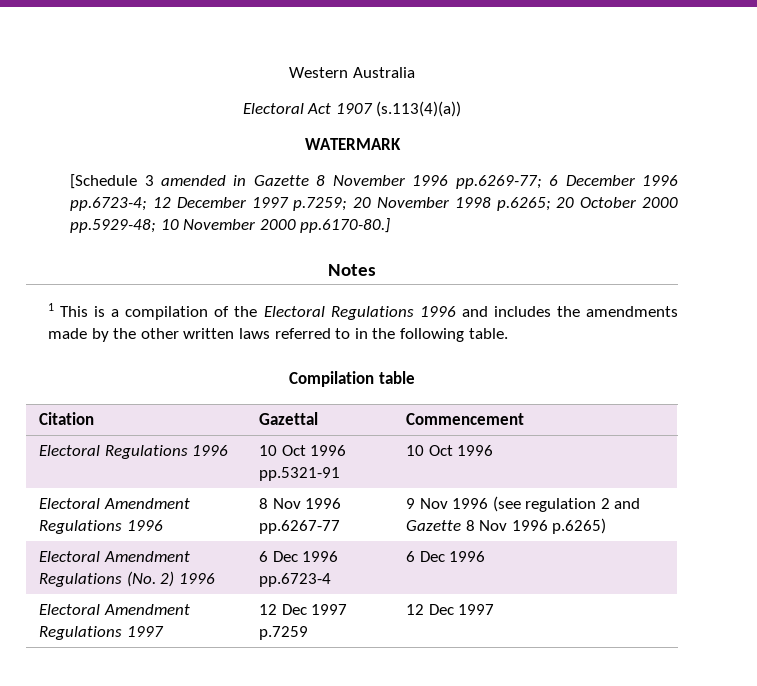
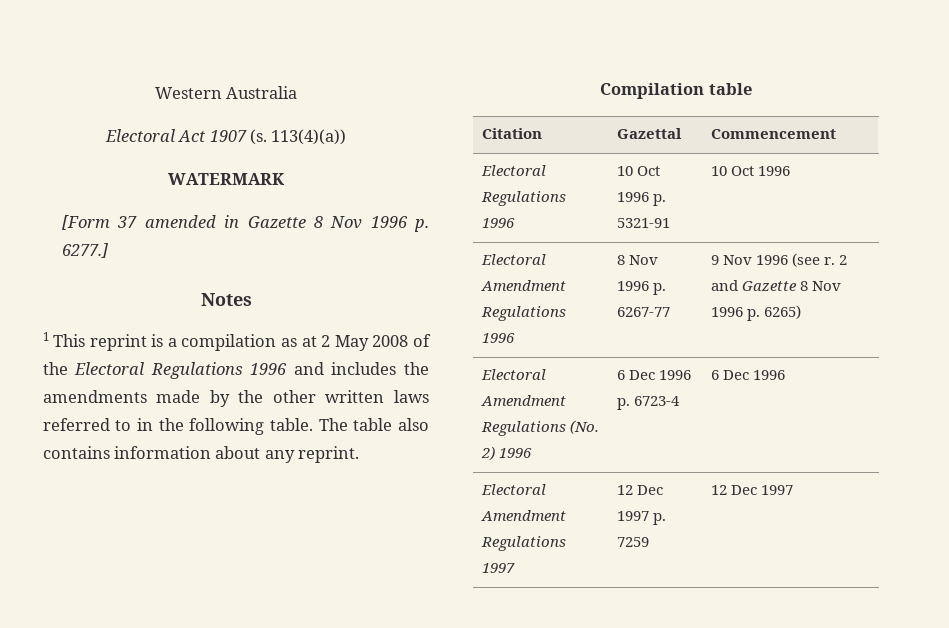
[376,101,462,117] (s.113(4)(a)) -> [249,129,347,145] (s. 113(4)(a))
[70,174,154,189] [Schedule 3 -> [62,215,138,230] [Form 37
[332,175,678,189] [70,197,678,211] [70,218,391,233] November 1996 pp.6269-77; 6 December 1996 pp.6723-4; 12 December 1997 p.7259; 20 November 1998 p.6265; 20 October 2000 pp.5929-48; 10 November 2000 pp.6170-80.] -> [330,216,429,232] [62,243,109,258] Nov 1996 p. 6277.]
(89, 311) none -> [89,334,147,351] reprint
(209, 313) none -> [281,335,409,351] as at 2 May 2008
(508, 333) none -> [318,418,430,431] [42,446,360,463] The table also contains information about any reprint.
[258,467,340,481] pp.5321-91 -> [653,194,667,206] [617,218,671,228] p. 5321-91
[258,520,340,534] pp.6267-77 -> [653,283,667,295] [617,307,671,317] p. 6267-77
[525,498,597,512] regulation -> [824,257,836,265] r.
[552,518,607,534] p.6265) -> [747,305,802,321] p. 6265)
[258,573,331,587] pp.6723-4 -> [617,396,681,410] p. 6723-4
[258,626,308,640] p.7259 -> [653,513,667,525] [617,537,650,547] p. 7259

